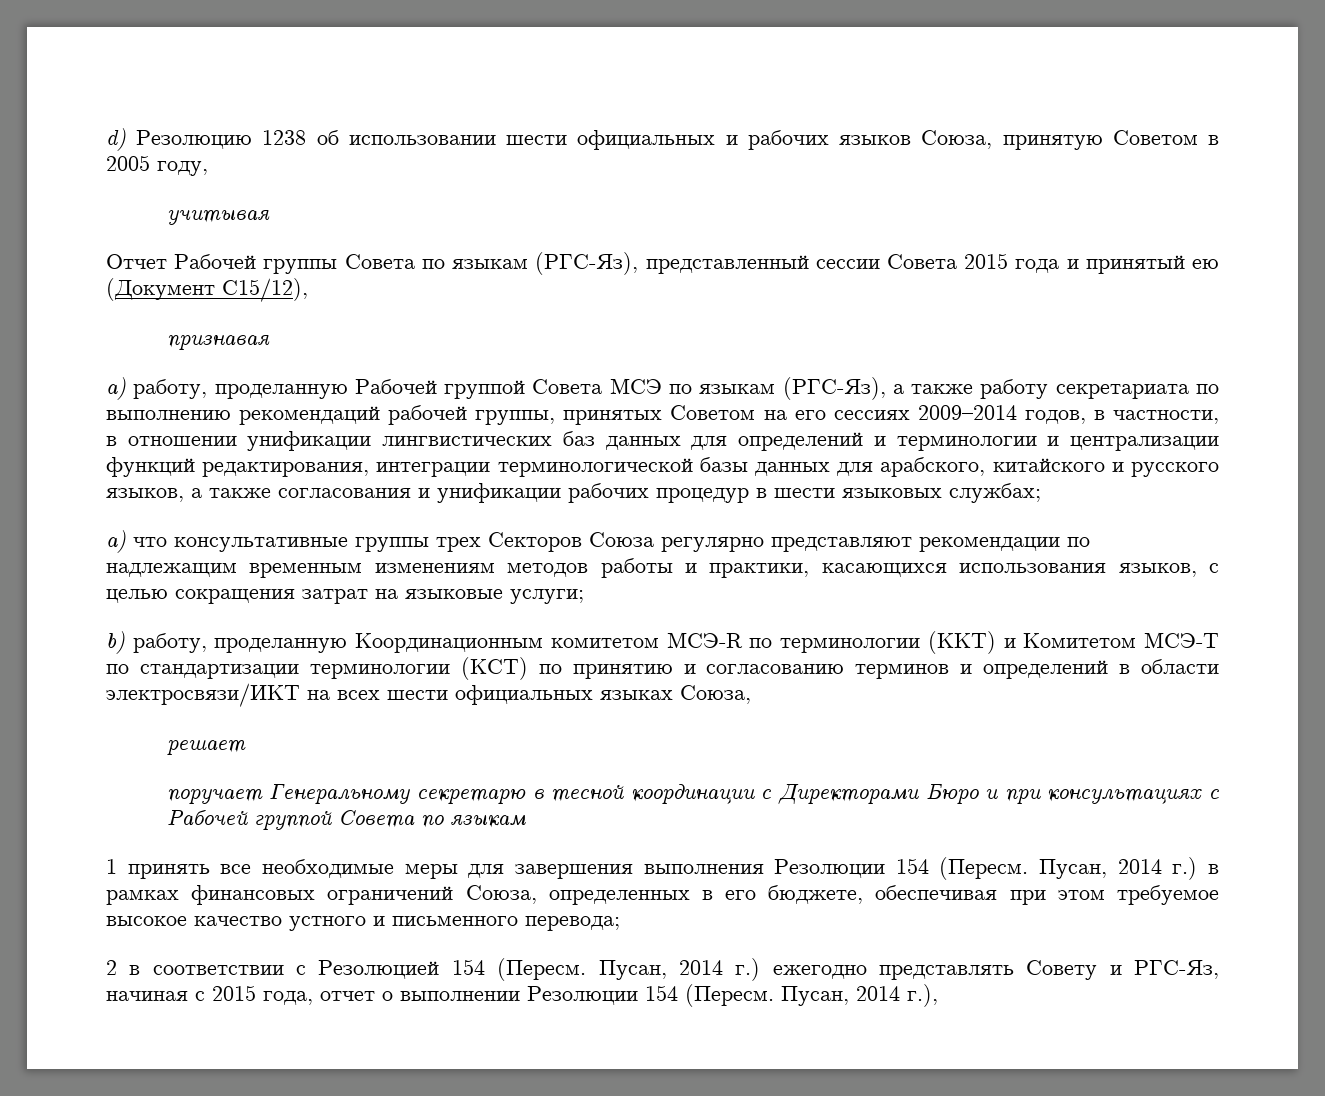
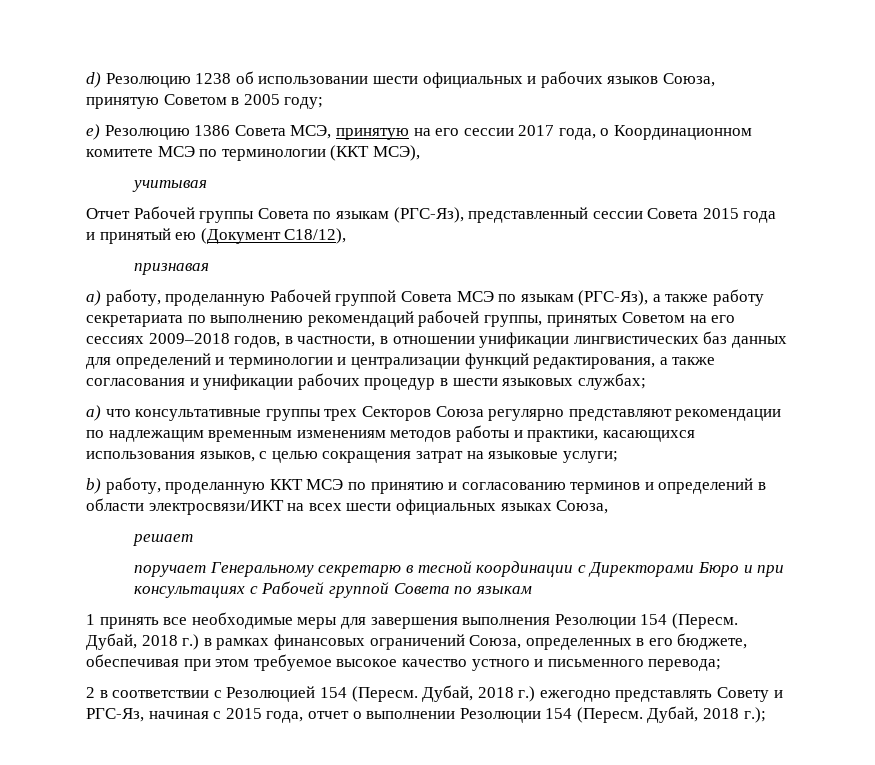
[157,161,208,176] году, -> [284,97,324,109] [86,124,753,140] [86,145,420,161] году; // e) Резолюцию 1386 Совета МСЭ, принятую на его сессии 2017 года, о Координационном комитете МСЭ по терминологии (ККТ МСЭ),
[222,278,308,302] C15/12), -> [284,228,347,244] C18/12),
[917,405,1017,420] 2009–2014 -> [148,333,230,344] 2009–2018
[376,457,1220,477] [106,488,184,502] интеграции терминологической базы данных для арабского, китайского и русского языков, -> (656, 363) none
[355,631,1220,654] [106,657,528,680] Координационным комитетом МСЭ-R по терминологии (ККТ) и Комитетом МСЭ-Т по стандартизации терминологии (КСТ) -> [269,479,344,490] ККТ МСЭ
[1039,859,1162,879] Пусан, 2014 -> [86,633,178,650] Дубай, 2018
[598,960,723,980] Пусан, 2014 -> [422,685,514,702] Дубай, 2018
[781,984,938,1007] Пусан, 2014 г.), -> [647,706,766,723] Дубай, 2018 г.);

